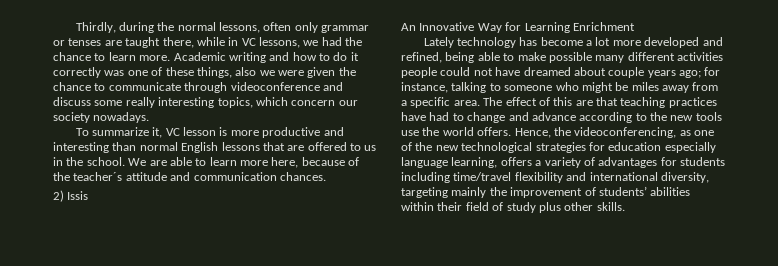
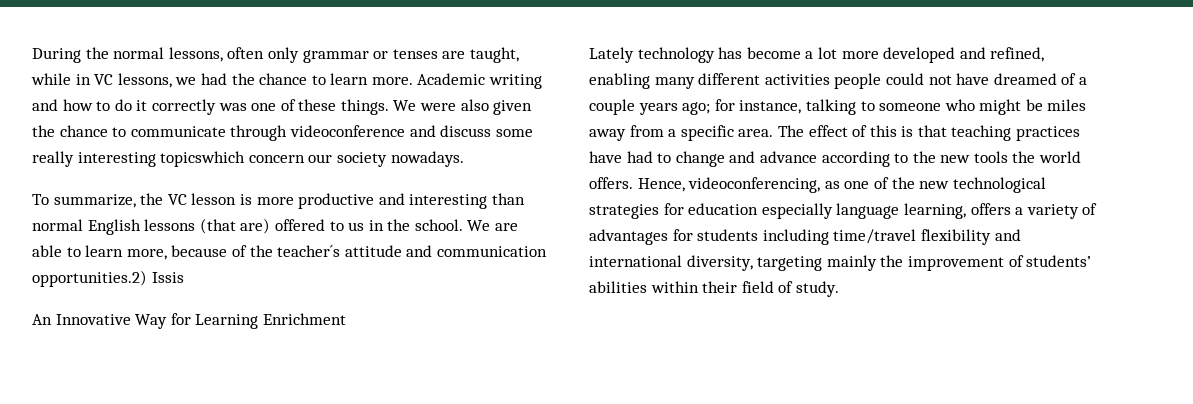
[75,22,154,33] Thirdly, during -> [32,48,81,63] During
[125,37,194,48] taught there, -> [469,47,519,63] taught,
[196,67,304,78] things, also we were -> [340,99,489,115] things. We were also
[217,97,288,108] topics, which -> [160,151,246,167] topicswhich
[91,127,163,138] summarize it, -> [53,193,164,208] summarize, the
[262,142,305,151] that are -> [199,218,271,234] (that are)
[240,157,299,168] more here, -> [126,249,167,260] more,
[279,172,326,181] [53,190,64,202] chances. // 2) -> [32,270,147,287] opportunities.2)
[445,52,592,63] being able to make possible -> [589,73,650,89] enabling
[573,67,606,76] about -> [1061,73,1087,85] of a
[575,100,593,106] are -> [901,126,914,137] is
[401,130,419,136] use -> (1008, 157) none
[553,127,571,136] the -> (685, 185) none
[506,202,625,213] study plus other skills. -> [795,281,839,297] study.

